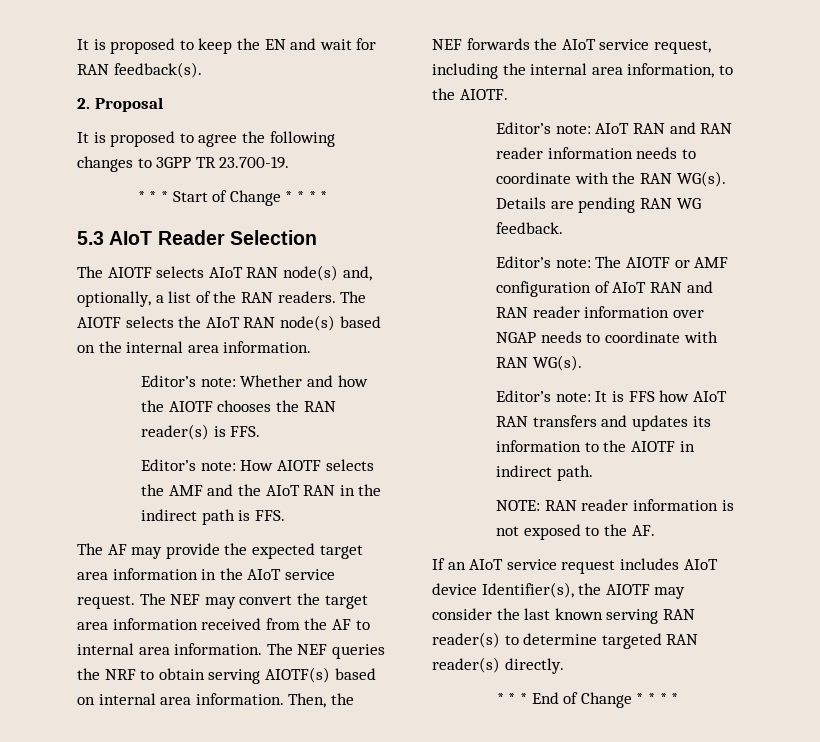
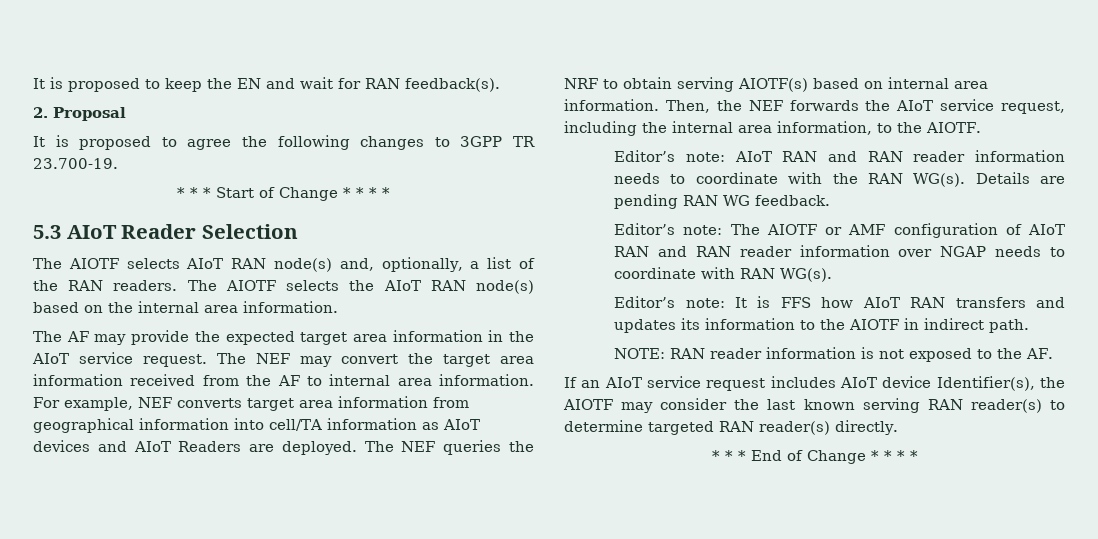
[141,375,368,387] [141,400,336,412] [141,424,261,440] [141,459,374,471] [141,484,382,496] [141,509,286,525] // Editor’s note: Whether and how the AIOTF chooses the RAN reader(s) is FFS. // Editor’s note: How AIOTF selects the AMF and the AIoT RAN in the indirect path is FFS. -> (338, 307) none
(263, 649) none -> [33,396,469,411] [33,418,480,433] [33,440,357,455] For example, NEF converts target area information from geographical information into cell/TA information as AIoT devices and AIoT Readers are deployed.

